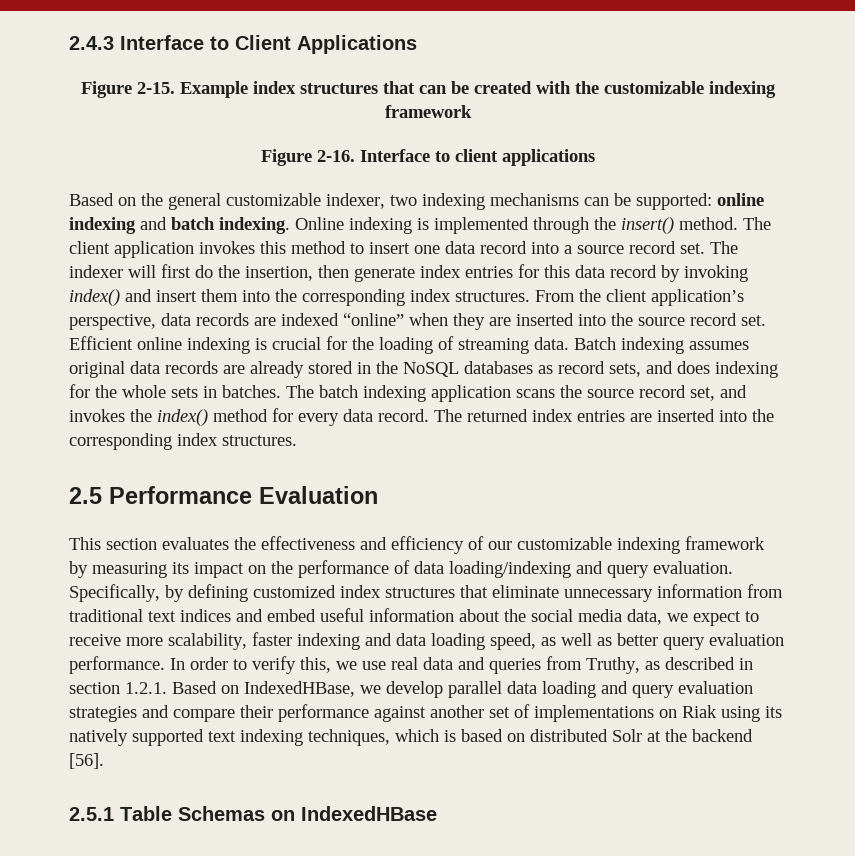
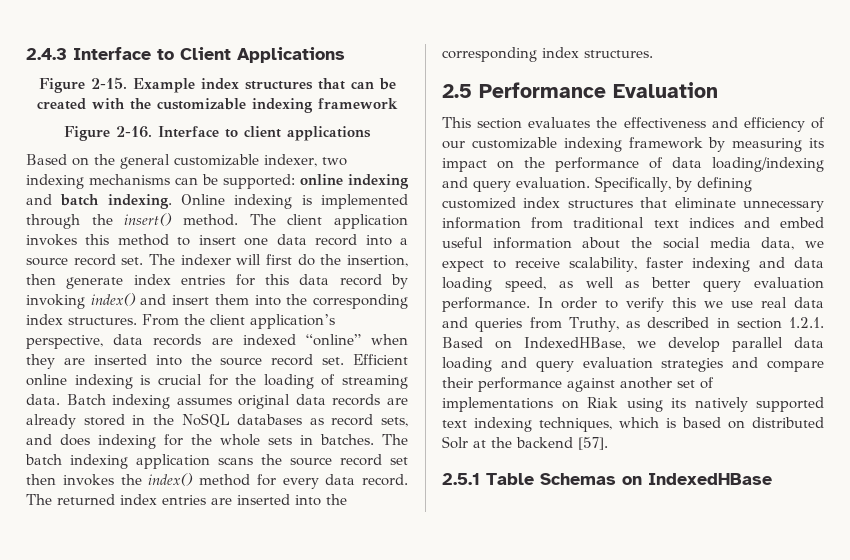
[690,385,747,401] set, and -> [390,457,408,465] [26,474,56,485] set then
[126,637,163,646] more -> (561, 263) none
[300,657,331,673] this, -> [672,297,696,308] this
[69,753,104,769] [56]. -> [578,437,608,450] [57].

